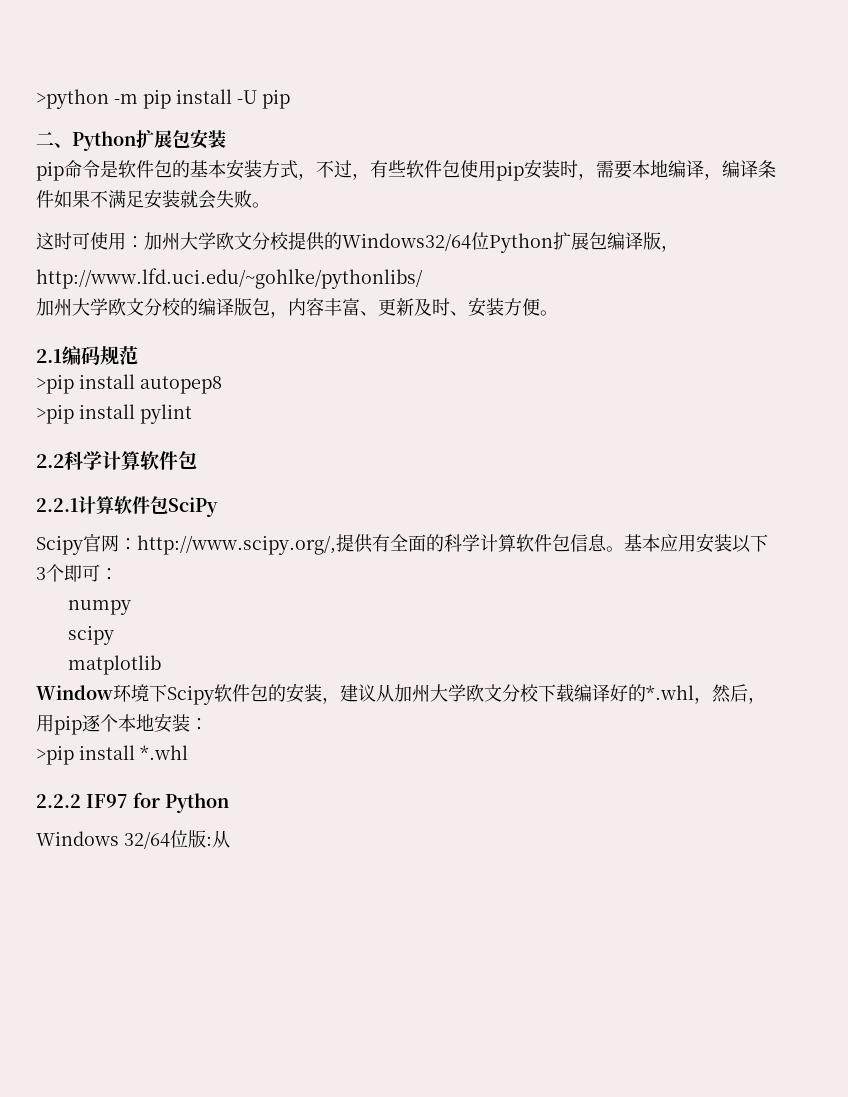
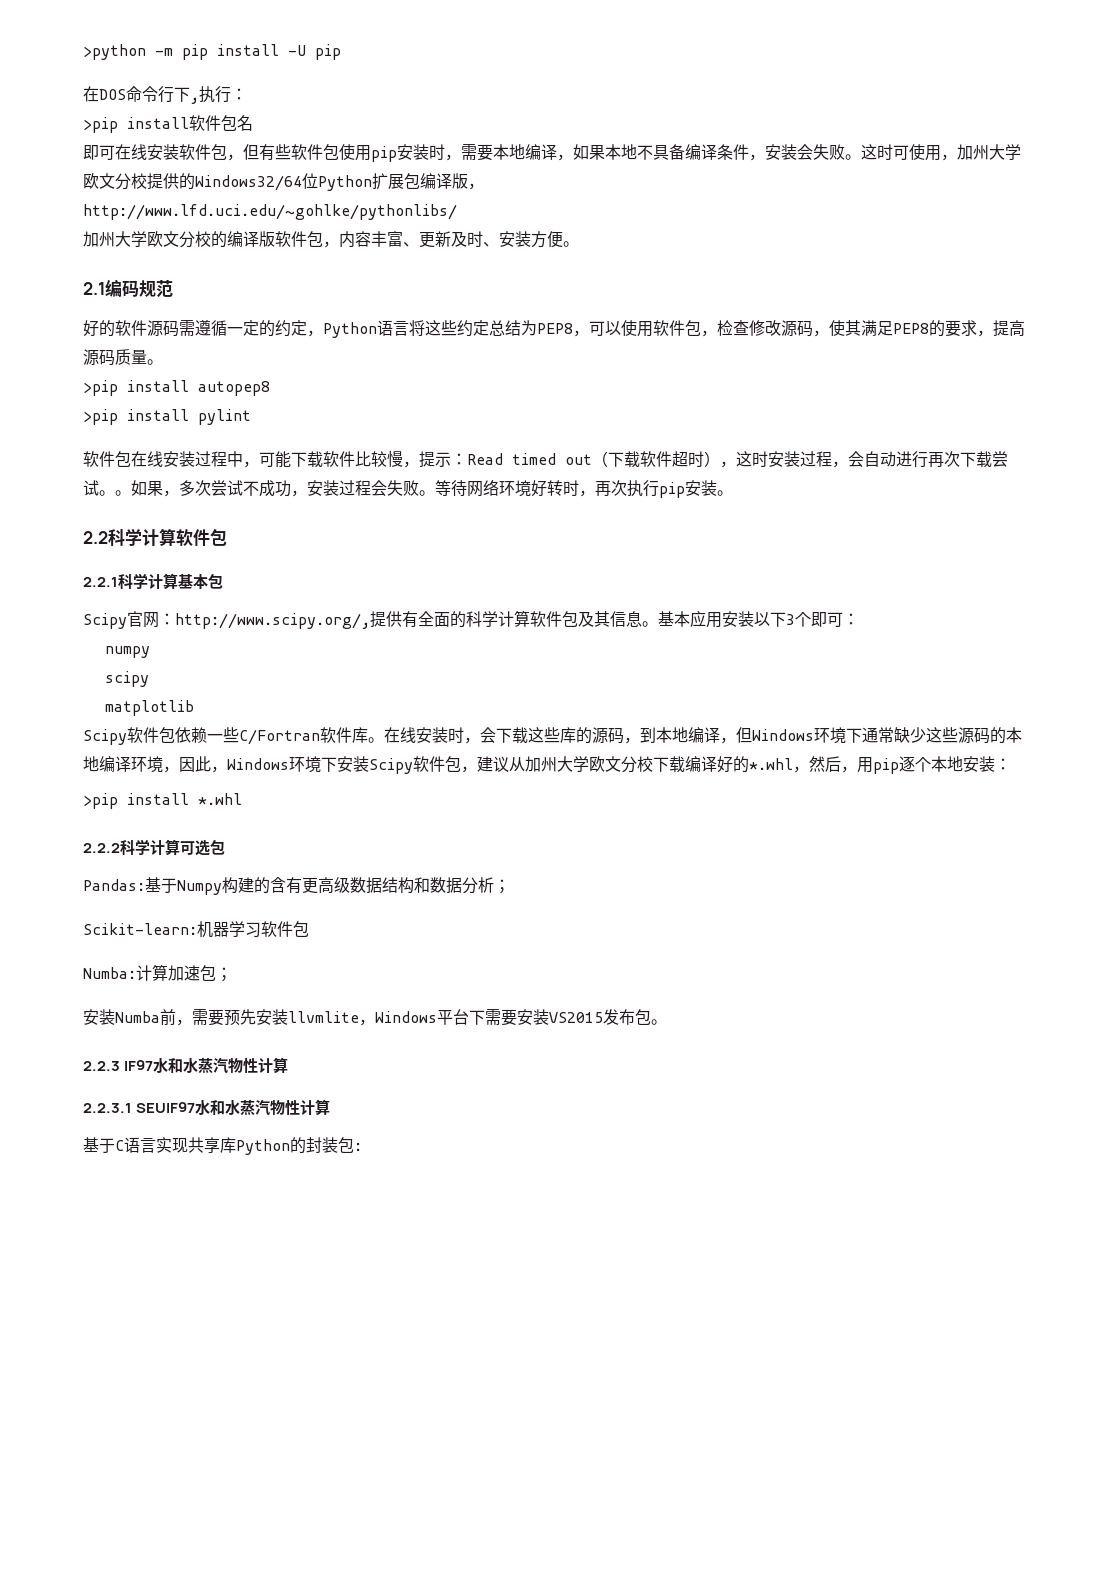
[36,129,226,151] [36,159,370,181] 二、Python扩展包安装 // pip命令是软件包的基本安装方式，不过， -> [83,86,247,104] [83,115,253,133] [83,144,259,161] 在DOS命令行下,执行： // >pip install软件包名 // 即可在线安装软件包，但
[722,160,776,178] [36,189,270,209] 编译条件如果不满足安装就会失败。 // -> [573,144,861,161] 如果本地不具备编译条件，安装会失败。
[126,236,144,248] ： -> [941,154,957,161] ，
(252, 307) none -> [275,231,307,247] 软件
(138, 355) none -> [83,320,1025,338] [83,349,163,366] // 好的软件源码需遵循一定的约定，Python语言将这些约定总结为PEP8，可以使用软件包，检查修改源码，使其满足PEP8的要求，提高源码质量。
(192, 414) none -> [83,450,1008,468] [83,479,733,498] // 软件包在线安装过程中，可能下载软件比较慢，提示：Read timed out（下载软件超时），这时安装过程，会自动进行再次下载尝试。。如果，多次尝试不成功，安装过程会失败。等待网络环境好转时，再次执行pip安装。
[78,496,218,517] 计算软件包SciPy -> [118,573,223,590] 科学计算基本包
(570, 543) none -> [578,611,610,627] 及其
[36,683,322,705] Window环境下Scipy软件包的安装 -> [83,727,1022,745] [83,756,461,774] Scipy软件包依赖一些C/Fortran软件库。在线安装时，会下载这些库的源码，到本地编译，但Windows环境下通常缺少这些源码的本地编译环境，因此，Windows环境下安装Scipy软件包
[86,792,229,813] [36,830,230,849] IF97 for Python // Windows 32/64位版:从 -> [120,839,225,856] [83,877,510,895] [83,921,309,938] [83,964,232,982] [83,1009,667,1026] [83,1057,289,1074] [83,1099,331,1116] [83,1137,362,1155] 科学计算可选包 // Pandas:基于Numpy构建的含有更高级数据结构和数据分析； // Scikit-learn:机器学习软件包 // Numba:计算加速包； // 安装Numba前，需要预先安装llvmlite，Windows平台下需要安装VS2015发布包。 // 2.2.3 IF97水和水蒸汽物性计算 // 2.2.3.1 SEUIF97水和水蒸汽物性计算 // 基于C语言实现共享库Python的封装包:

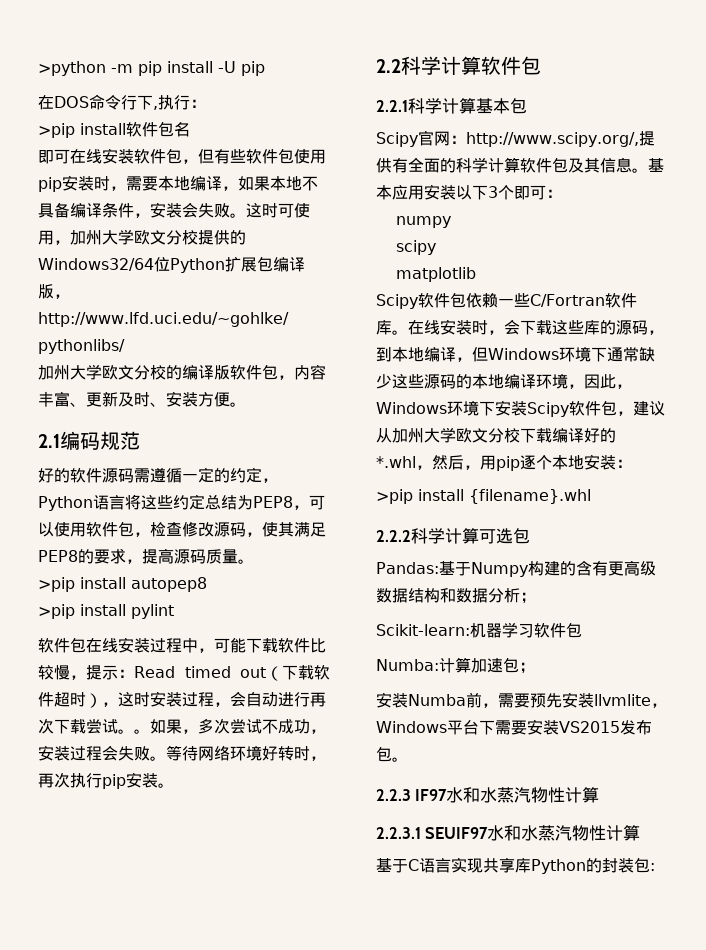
[198,793,242,805] *.whl -> [469,489,591,504] {filename}.whl

